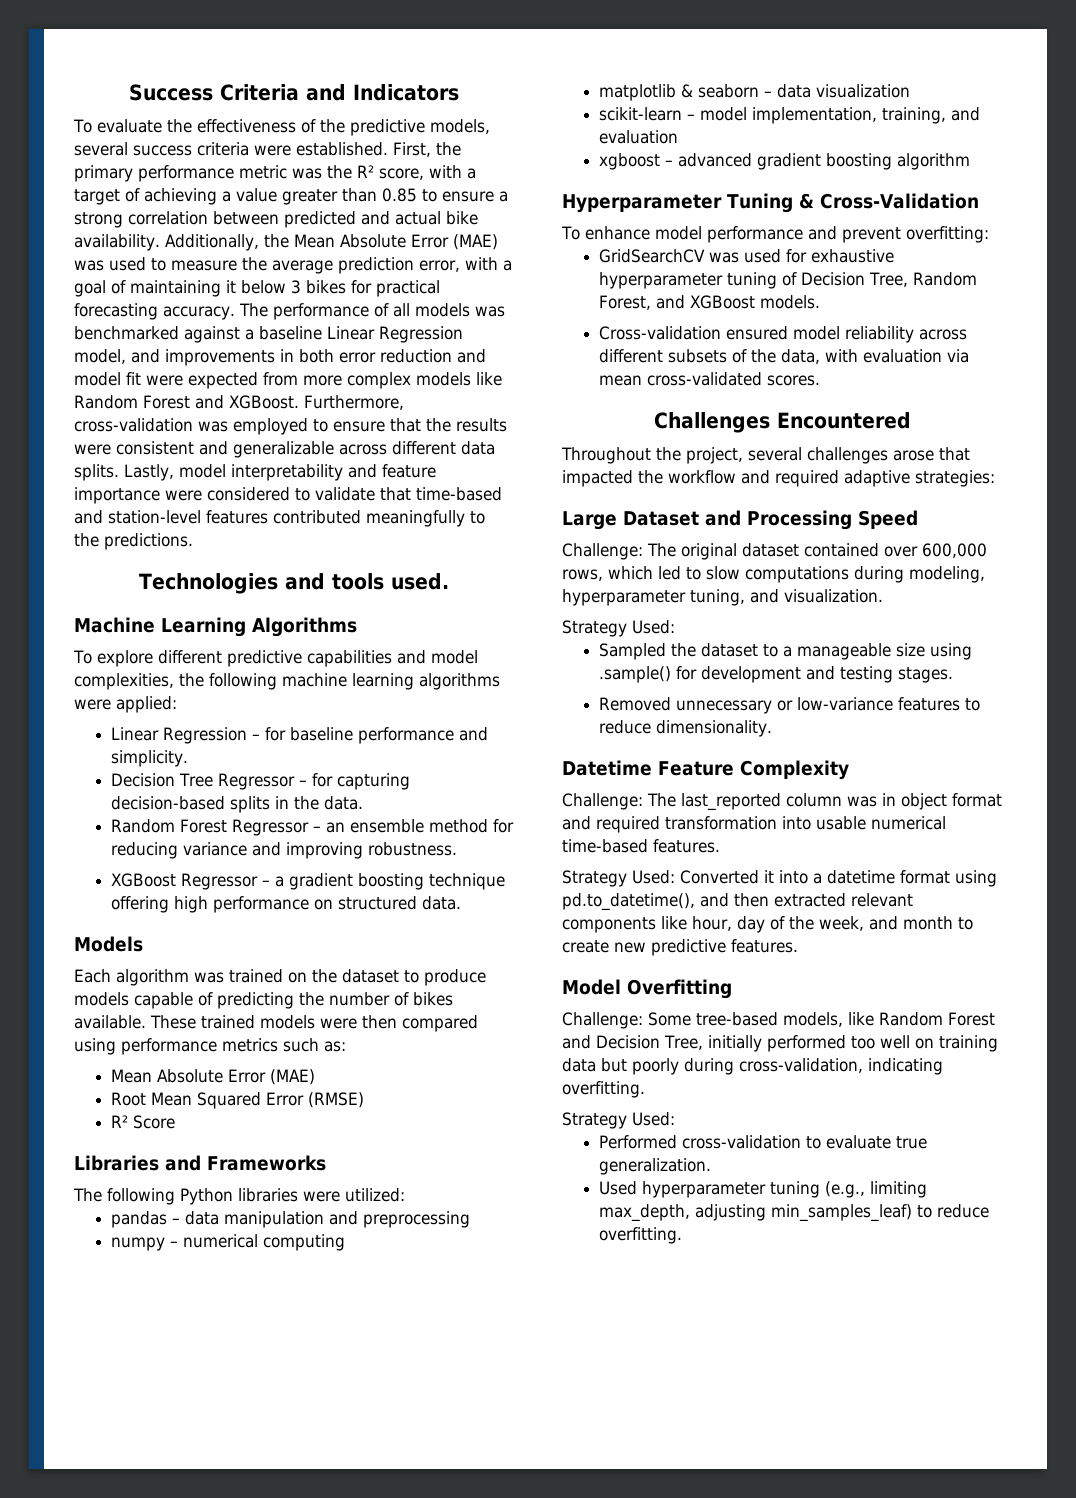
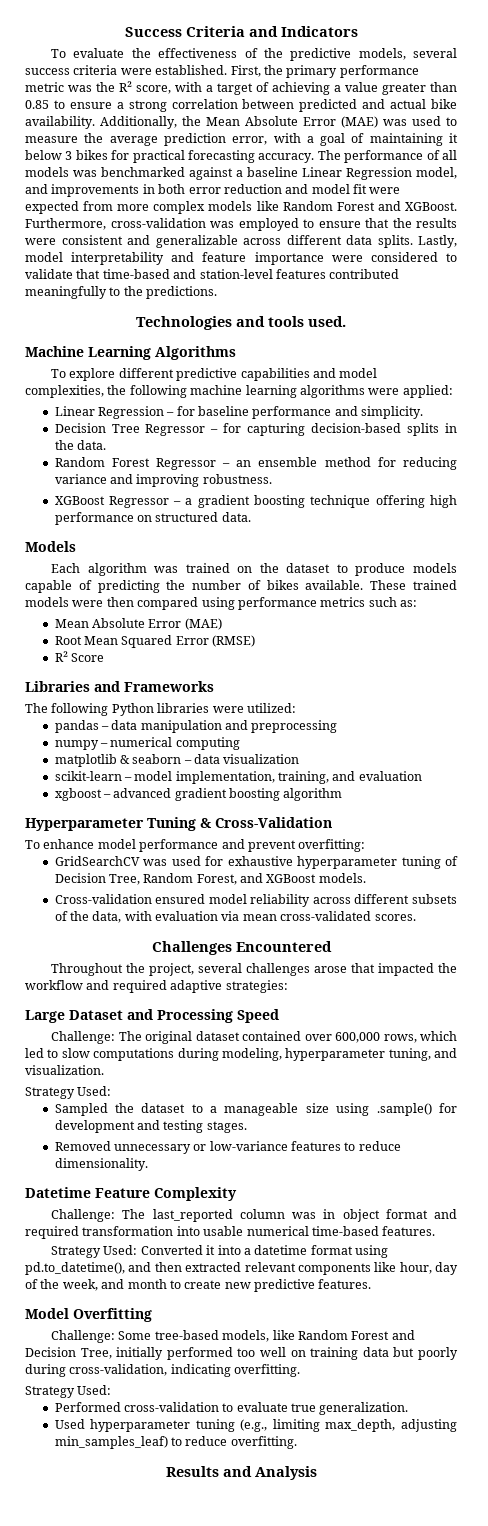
(683, 1235) none -> [165,1466,317,1480] // Results and Analysis

